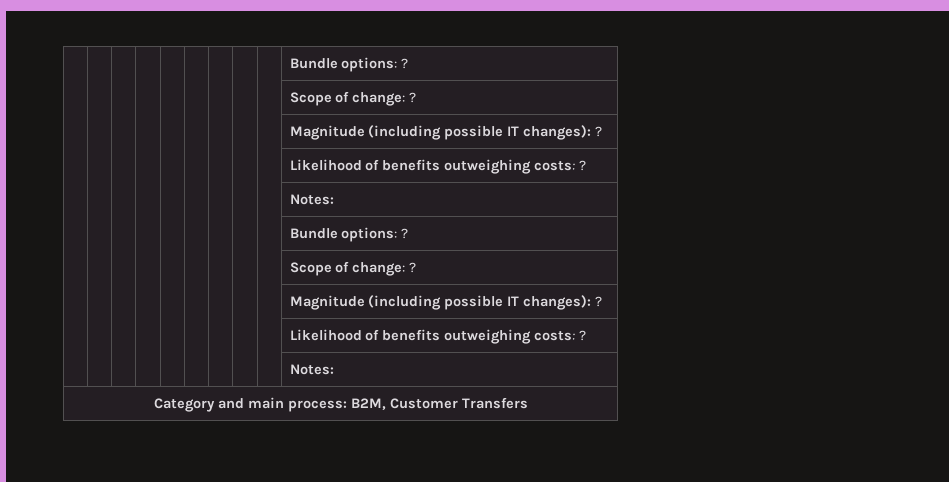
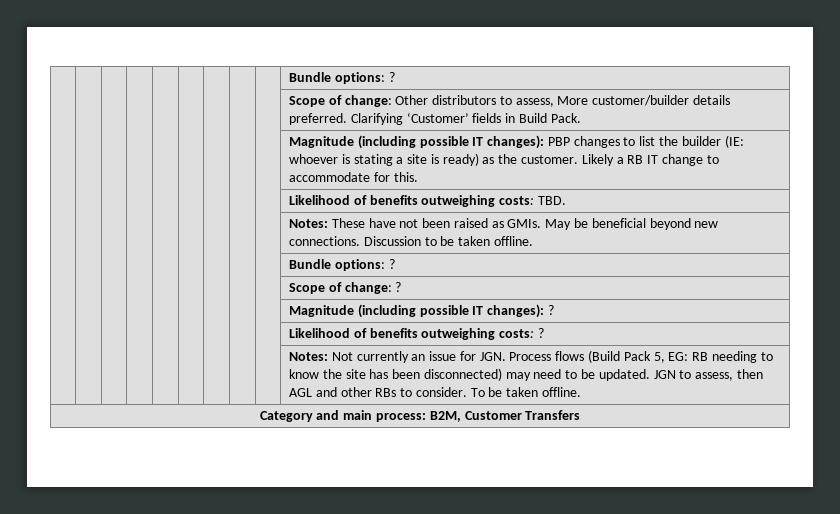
[289,57,409,72] [289,91,417,106] [289,125,603,140] [289,159,587,174] [289,194,334,205] | | | | | | | | | Bundle options: ? // | | | | | | | | | Scope of change: ? // | | | | | | | | | Magnitude (including possible IT changes): ? // | | | | | | | | | Likelihood of benefits outweighing costs: ? // | | | | | | | | | Notes: -> [288,72,395,84] [288,95,730,107] [288,112,581,125] [288,135,744,149] [288,153,719,166] [288,172,418,182] [288,195,566,207] [288,218,719,230] [288,236,533,246] | | | | | | | | | Bundle options: ? // | | | | | | | | | Scope of change: Other distributors to assess, More customer/builder details preferred. Clarifying ‘Customer’ fields in Build Pack. // | | | | | | | | | Magnitude (including possible IT changes): PBP changes to list the builder (IE: whoever is stating a site is ready) as the customer. Likely a RB IT change to accommodate for this. // | | | | | | | | | Likelihood of benefits outweighing costs: TBD. // | | | | | | | | | Notes: These have not been raised as GMIs. May be beneficial beyond new connections. Discussion to be taken offline.
(334, 369) none -> [331,350,773,363] [288,368,763,381] [288,387,581,397] Not currently an issue for JGN. Process flows (Build Pack 5, EG: RB needing to know the site has been disconnected) may need to be updated. JGN to assess, then AGL and other RBs to consider. To be taken offline.

